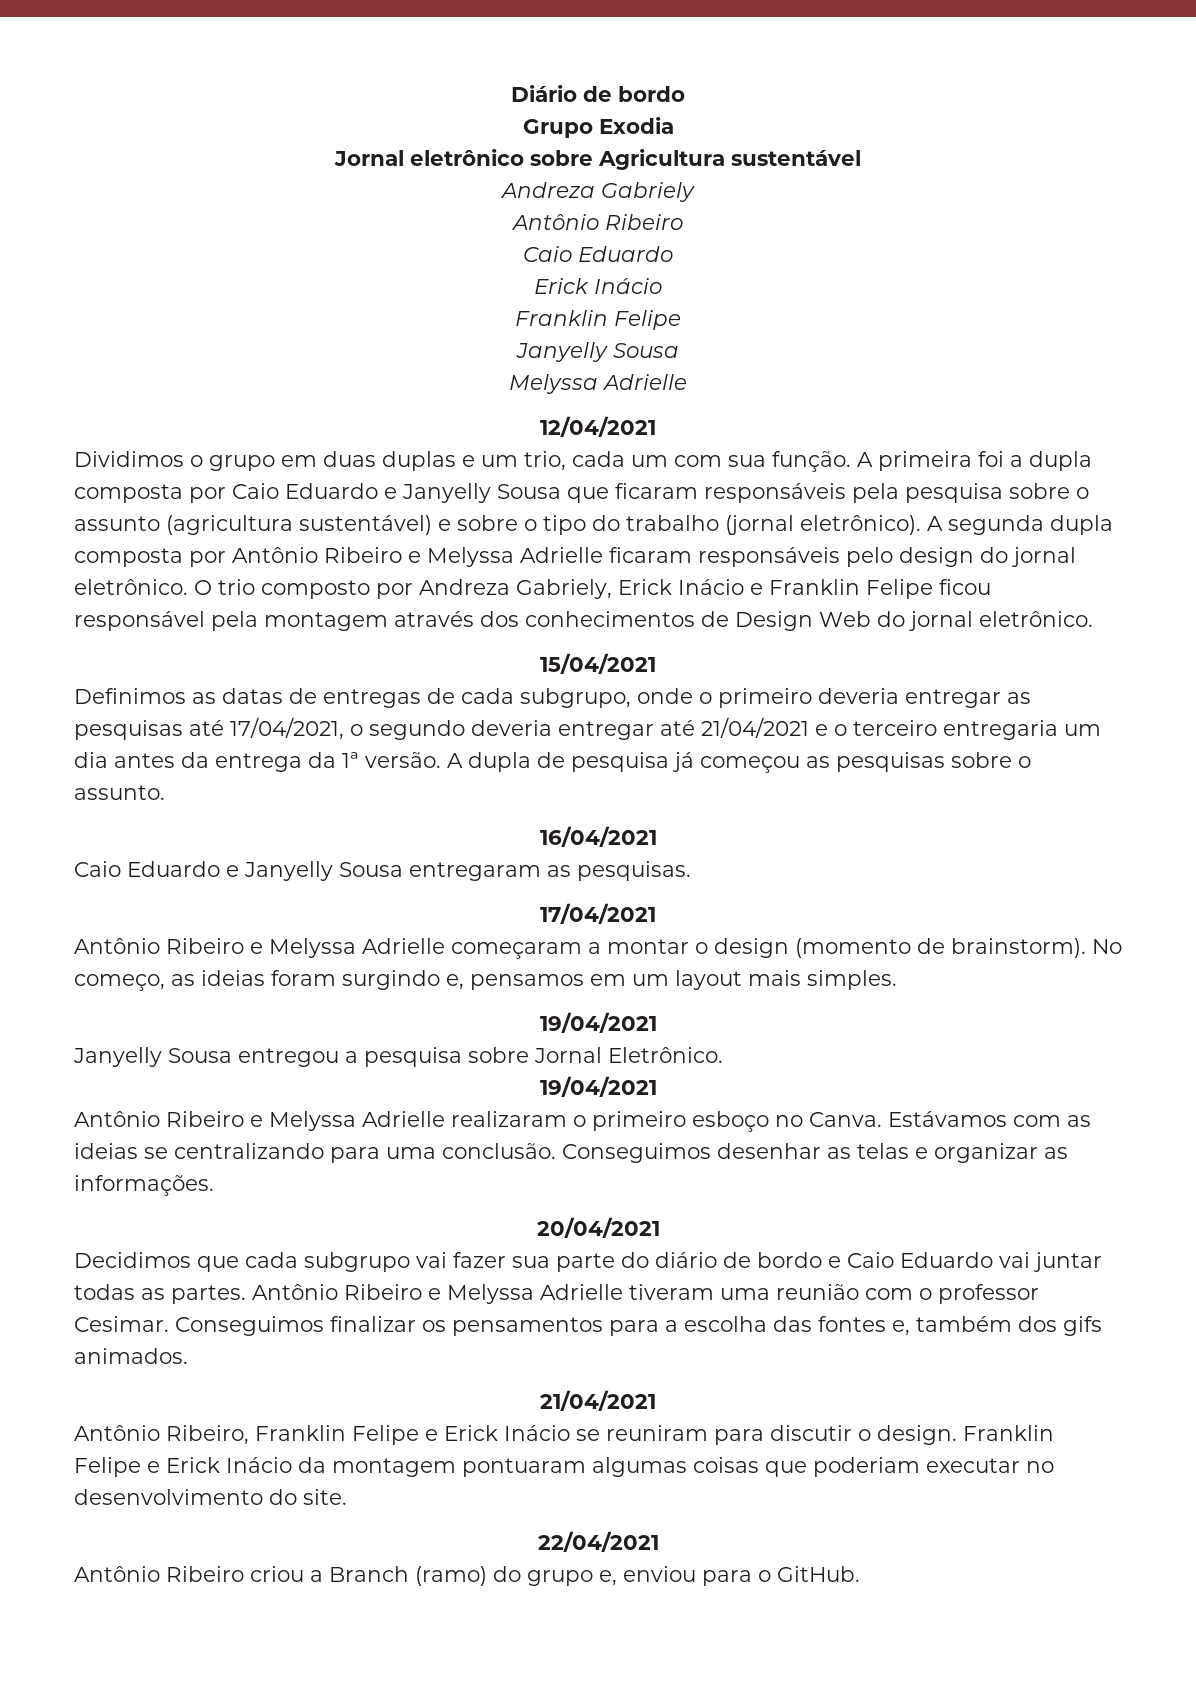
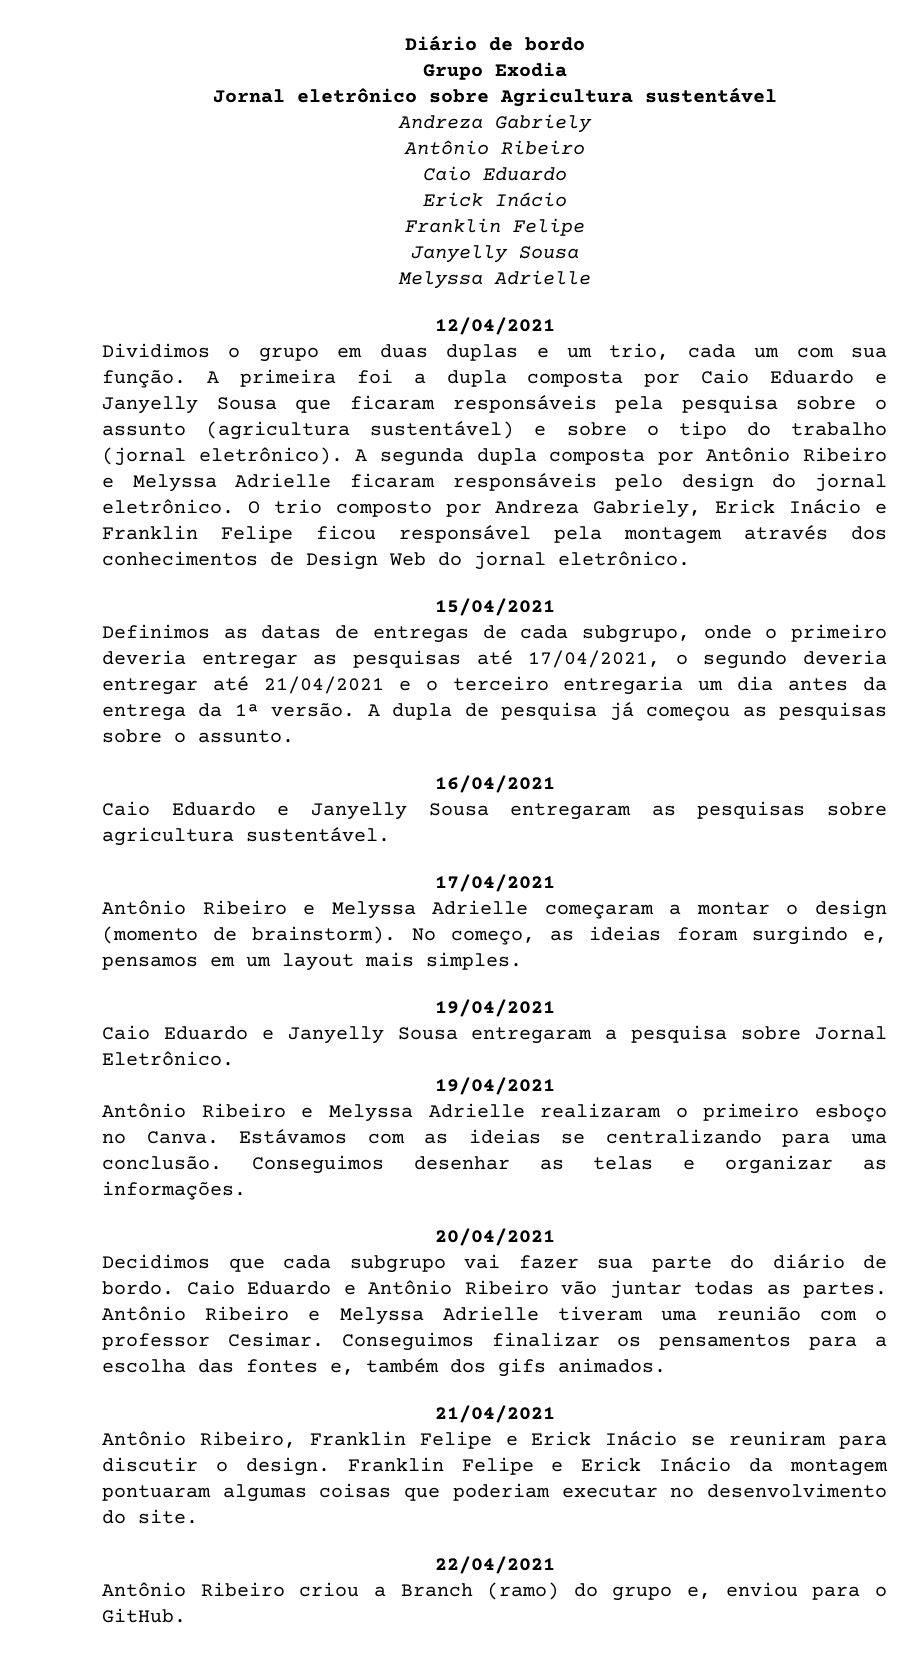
[577,861,691,881] pesquisas. -> [697,801,887,819] [102,827,390,846] pesquisas sobre agricultura sustentável.
[73,1047,339,1067] Janyelly Sousa entregou -> [102,1025,593,1044] Caio Eduardo e Janyelly Sousa entregaram
[757,1252,1030,1268] bordo e Caio Eduardo vai -> [102,1280,597,1295] bordo. Caio Eduardo e Antônio Ribeiro vão

